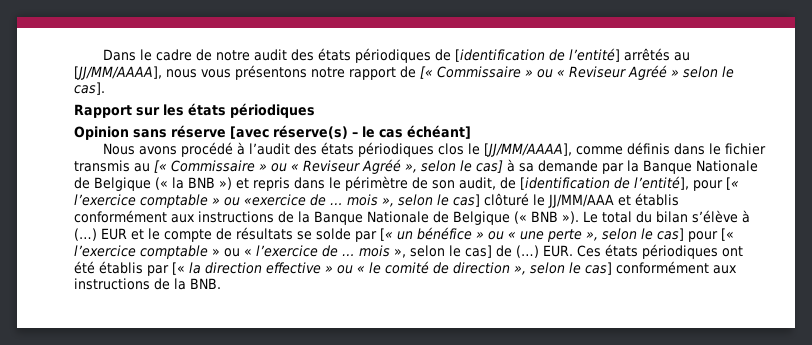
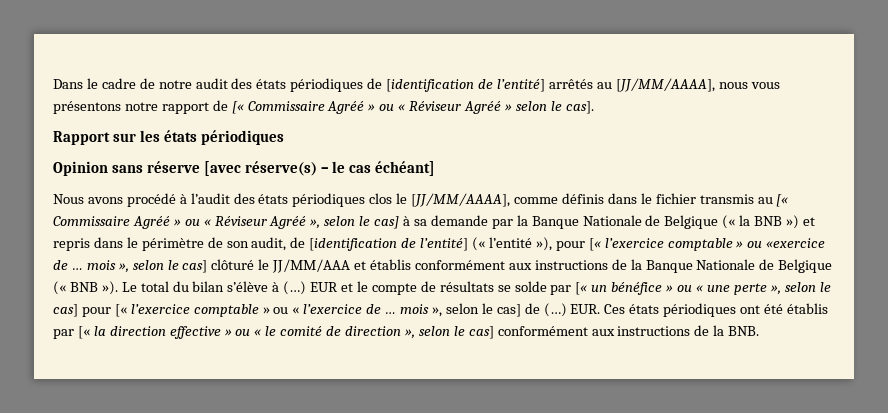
[525,66,626,78] » ou « Reviseur -> [327,101,462,114] Agréé » ou « Réviseur
[259,160,360,172] » ou « Reviseur -> [132,216,267,229] Agréé » ou « Réviseur
[634,176,689,190] l’entité], -> [420,237,552,251] l’entité] (« l’entité »),

